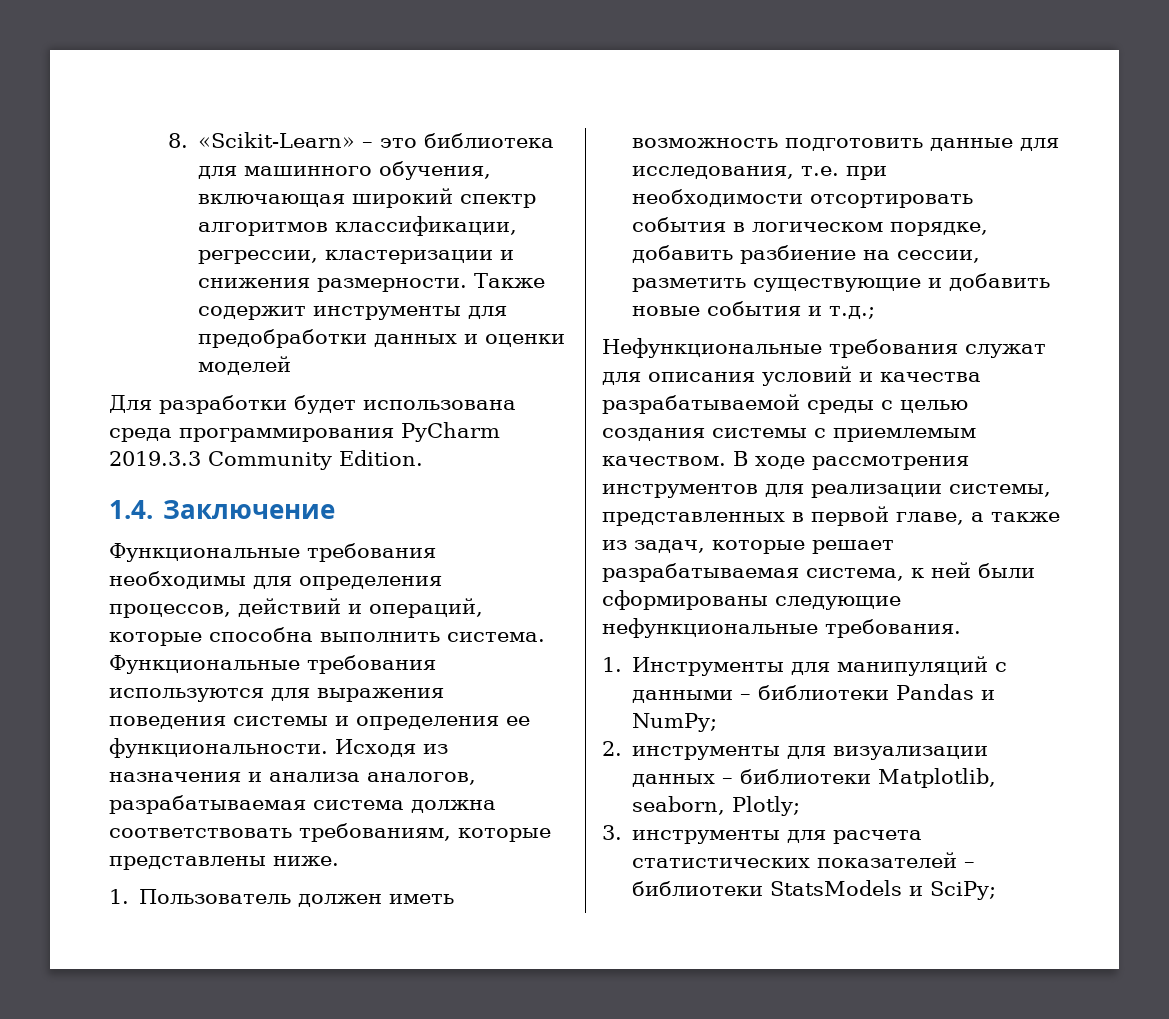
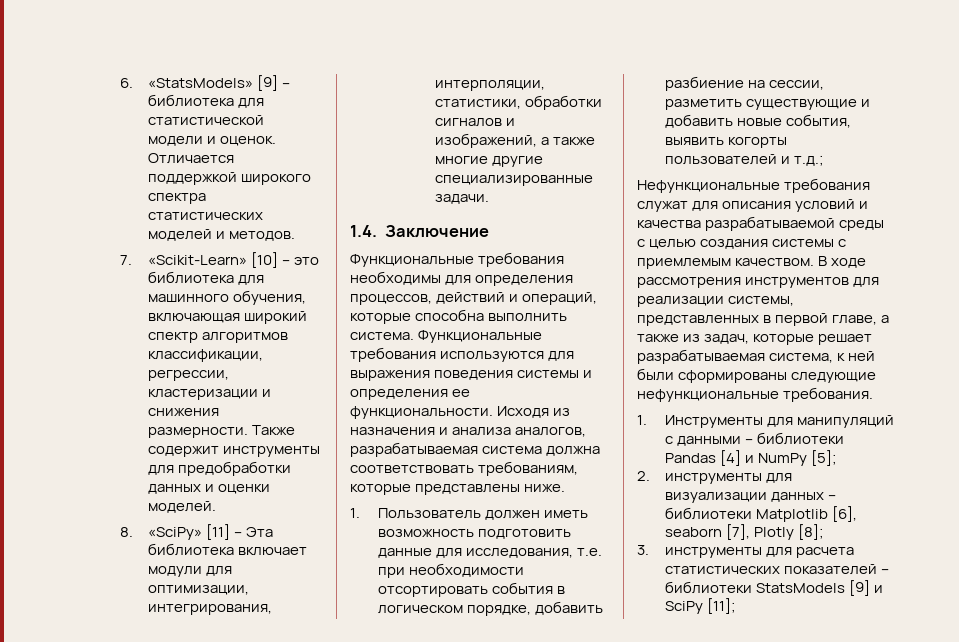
[167,132,355,148] 8. «Scikit-Learn» -> [119,75,290,91] [147,94,264,108] [147,115,264,125] [147,136,276,146] [147,153,234,164] [147,172,311,185] [147,193,206,204] [147,212,263,220] [147,229,295,241] [119,252,278,268] 6. «StatsModels» [9] – библиотека для статистической модели и оценок. Отличается поддержкой широкого спектра статистических моделей и методов. // 7. «Scikit-Learn» [10]
[197,356,291,375] [109,395,516,414] [109,422,500,442] [109,450,423,470] моделей // Для разработки будет использована среда программирования PyCharm 2019.3.3 Community Edition. -> [147,501,216,513] [119,524,273,540] [147,543,307,556] [147,566,232,577] [147,585,249,595] [147,604,272,615] [434,80,545,91] [434,95,602,110] [434,118,515,127] [434,133,595,148] [434,156,543,167] [434,175,593,186] [434,194,489,204] моделей. // 8. «SciPy» [11] – Эта библиотека включает модули для оптимизации, интегрирования, интерполяции, статистики, обработки сигналов и изображений, а также многие другие специализированные задачи.
[707,301,802,316] события -> [786,114,852,128] [665,137,788,148] [665,154,778,165] события, выявить когорты пользователей
[981,690,996,700] [632,713,718,732] и NumPy; -> [720,450,838,466] [4] и NumPy [5];
[878,768,997,788] [632,796,801,816] Matplotlib, seaborn, Plotly; -> [756,506,858,522] [665,524,825,540] Matplotlib [6], seaborn [7], Plotly [8];
[909,881,997,900] и SciPy; -> [849,580,884,596] [665,598,737,614] [9] и SciPy [11];

